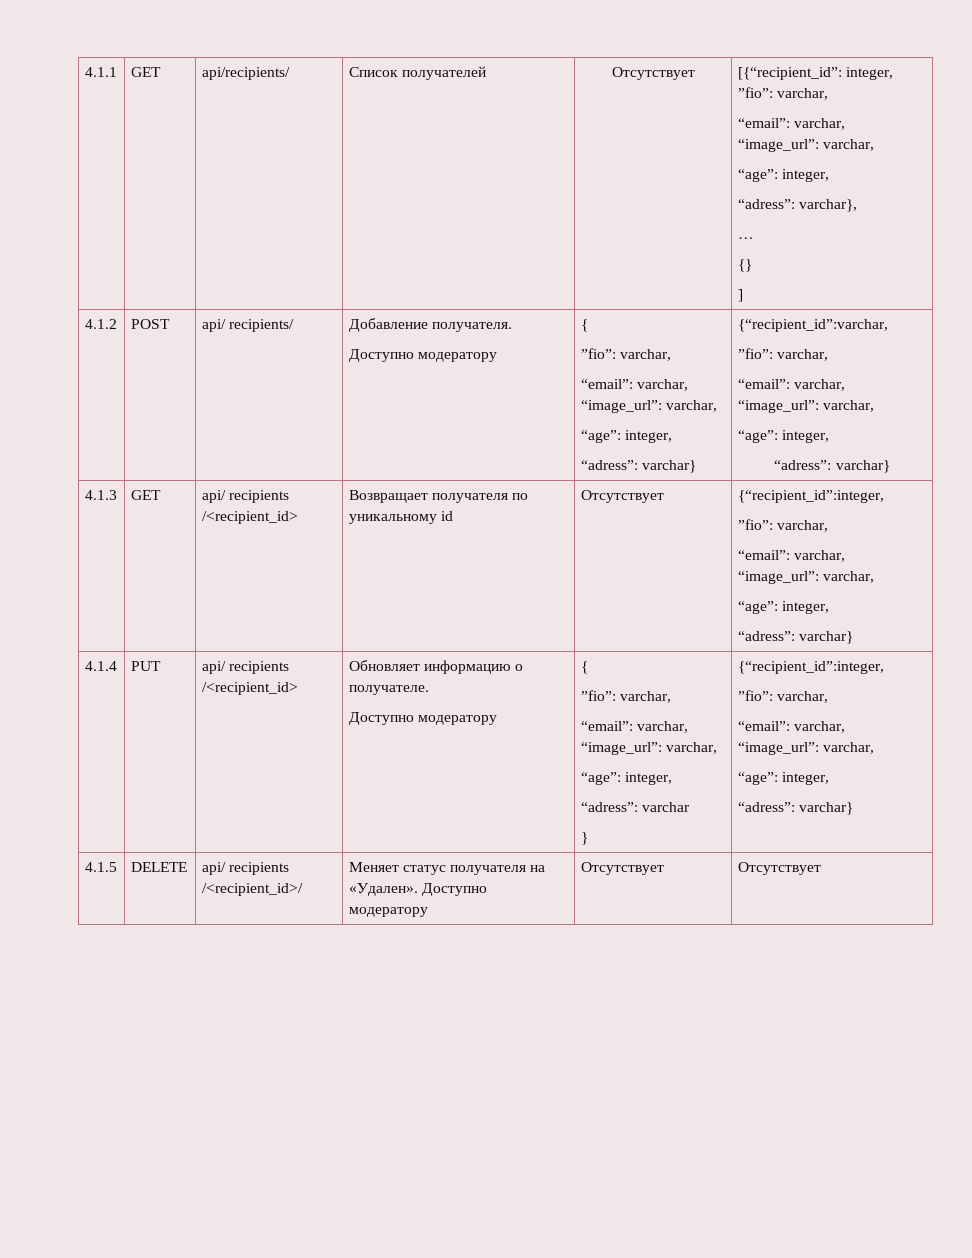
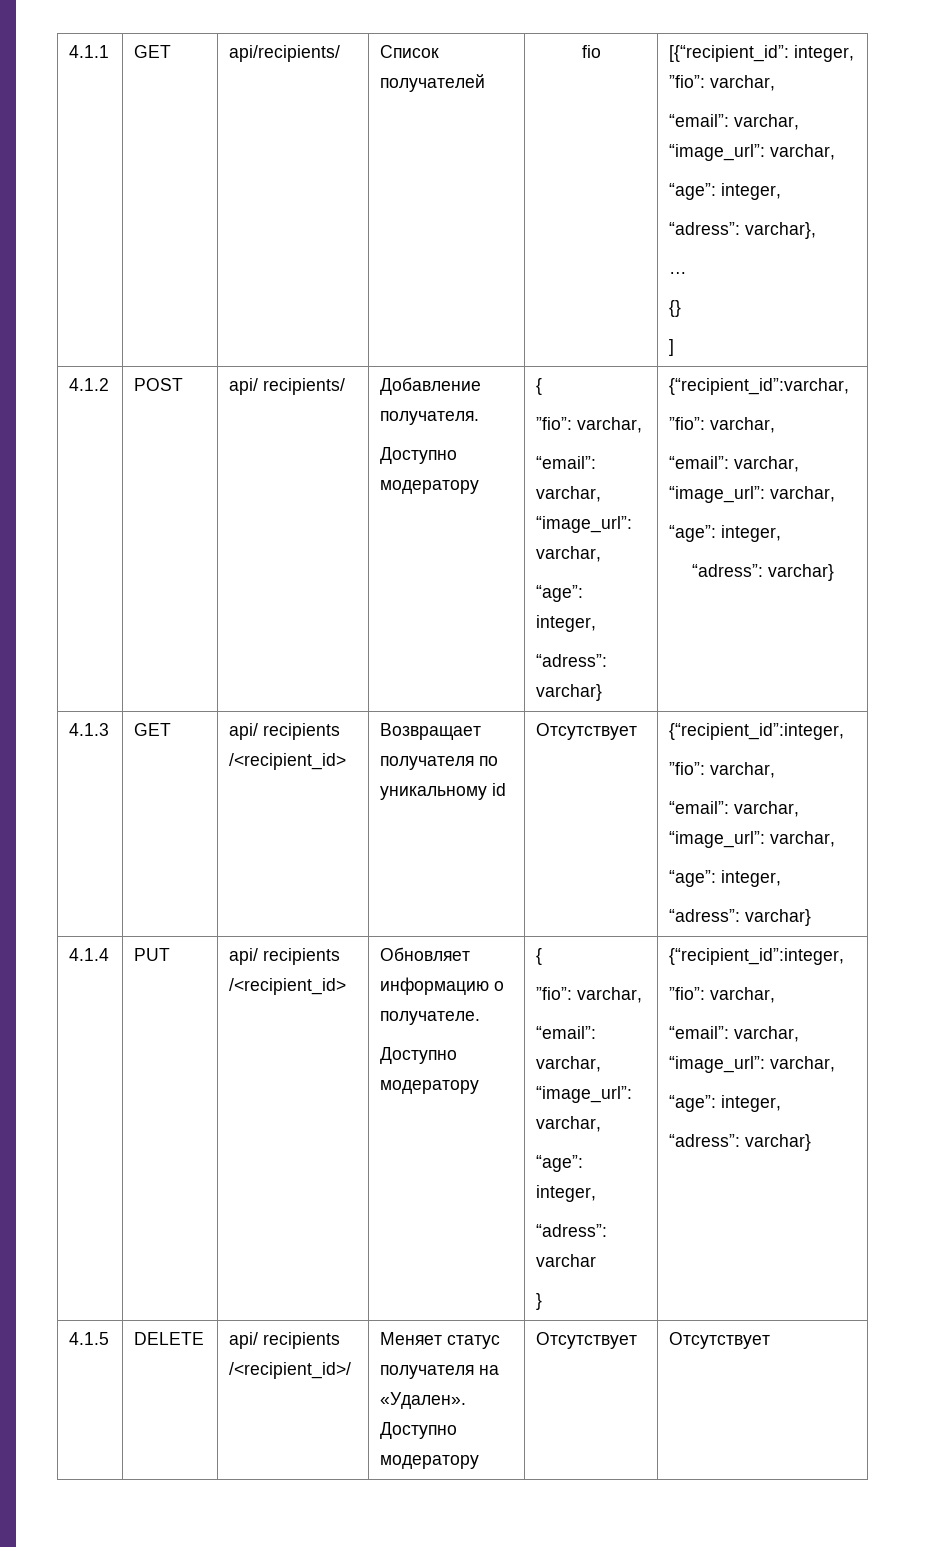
[611,67,695,80] Отсутствует -> [581,45,601,58] fio

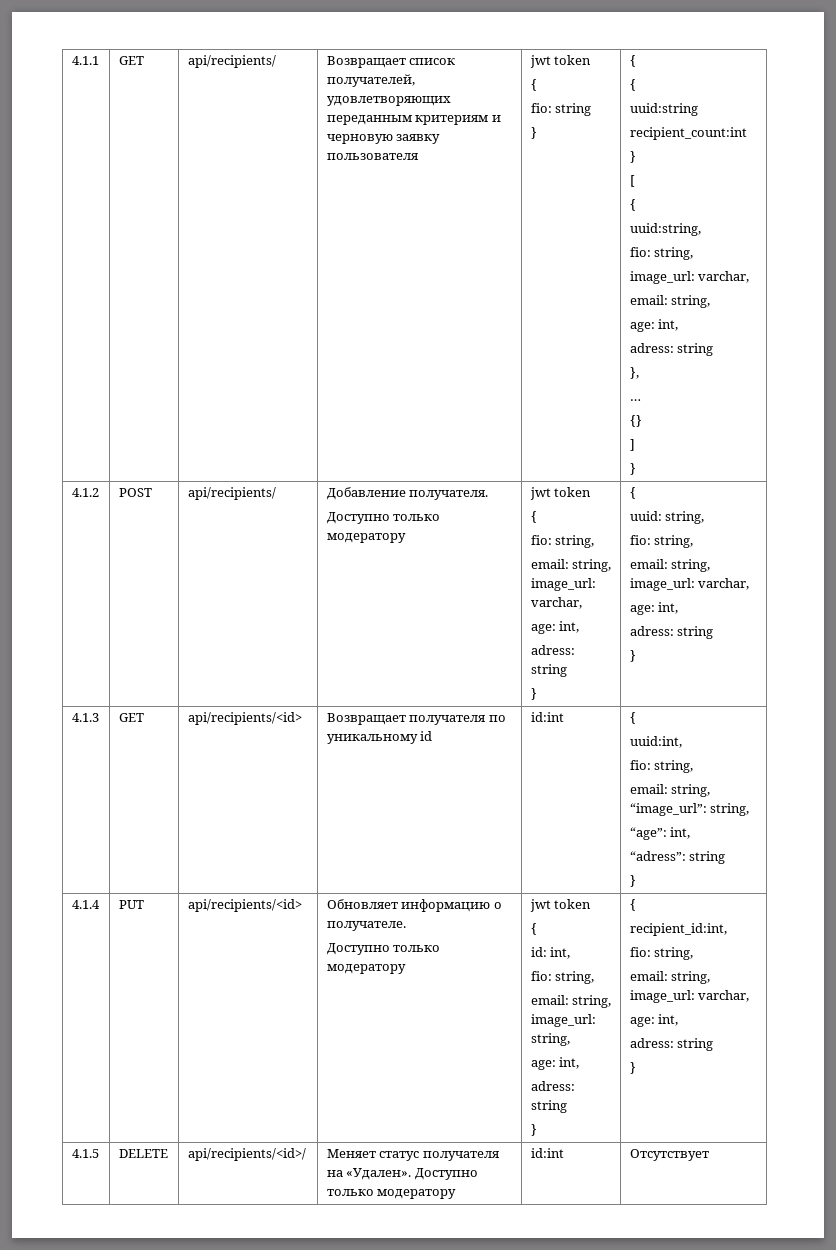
[380,45,440,58] [380,74,486,92] [581,45,601,58] [669,45,855,62] [669,75,776,91] [669,114,800,130] [669,144,836,161] [669,183,782,200] [669,222,817,239] Список получателей | fio | [{“recipient_id”: integer, ”fio”: varchar, // “email”: varchar, “image_url”: varchar, // “age”: integer, // “adress”: varchar}, -> [326,56,456,68] [326,74,415,87] [326,96,451,106] [326,115,501,125] [326,134,441,144] [326,153,419,160] [529,55,592,68] [530,79,537,91] [530,103,592,116] [530,127,537,139] [629,55,636,67] [629,79,636,91] [629,103,698,116] [629,127,747,140] [629,151,636,163] [629,175,635,187] [629,199,636,211] [629,223,701,236] [629,247,694,260] [629,271,750,284] [629,295,711,308] [629,319,679,332] [629,343,714,356] [629,367,639,379] Возвращает список получателей, удовлетворяющих переданным критериям и черновую заявку пользователя | jwt token // { // fio: string // } | { // { // uuid:string // recipient_count:int // } // [ // { // uuid:string, // fio: string, // image_url: varchar, // email: string, // age: int, // adress: string // },
(675, 347) none -> [629,463,636,475] // }
[229,378,346,395] api/ recipients/ -> [187,487,276,500] api/recipients/
[380,480,480,494] [536,378,543,395] [536,417,643,433] [536,456,597,469] [536,486,602,502] [536,516,633,533] [536,546,602,562] [536,585,584,602] [536,615,597,632] [536,654,608,667] [536,684,603,701] [669,378,850,395] [669,417,776,433] [669,456,800,472] [669,486,836,503] [669,525,782,542] [691,564,834,581] модератору | { // ”fio”: varchar, // “email”: varchar, “image_url”: varchar, // “age”: integer, // “adress”: varchar} | {“recipient_id”:varchar, // ”fio”: varchar, // “email”: varchar, “image_url”: varchar, // “age”: integer, // “adress”: varchar} -> [393,514,441,521] [326,533,406,543] [529,487,592,500] [530,511,537,523] [530,535,595,548] [530,559,612,572] [530,578,596,591] [530,597,582,609] [530,621,580,634] [530,645,575,655] [530,664,567,677] [530,688,537,700] [629,487,636,499] [629,511,705,524] [629,535,694,548] [629,559,711,572] [629,578,750,591] [629,602,679,615] [629,626,714,639] [629,650,636,662] только модератору | jwt token // { // fio: string, // email: string, image_url: varchar, // age: int, // adress: string // } | { // uuid: string, // fio: string, // email: string, image_url: varchar, // age: int, // adress: string // }
[229,723,341,740] [229,753,347,770] api/ recipients /<recipient_id> -> [187,712,302,725] api/recipients/<id>
[536,723,638,740] [669,723,845,740] [669,762,776,778] [669,801,800,817] [669,831,836,848] [669,870,782,887] [669,909,812,926] Отсутствует | {“recipient_id”:integer, // ”fio”: varchar, // “email”: varchar, “image_url”: varchar, // “age”: integer, // “adress”: varchar} -> [530,712,564,722] [629,712,636,724] [629,736,682,748] [629,760,694,773] [629,784,711,797] [629,803,750,816] [629,827,691,840] [629,851,726,864] [629,875,636,887] id:int | { // uuid:int, // fio: string, // email: string, “image_url”: string, // “age”: int, // “adress”: string // }
[229,948,341,965] [229,978,347,995] api/ recipients /<recipient_id> -> [187,899,302,912] api/recipients/<id>
[380,1080,480,1094] [536,948,543,965] [536,987,643,1003] [536,1026,597,1039] [536,1056,602,1072] [536,1086,633,1103] [536,1116,602,1132] [536,1155,584,1172] [536,1185,597,1202] [536,1224,608,1237] [536,1254,597,1267] [536,1293,543,1310] [669,948,845,965] [669,987,776,1003] [669,1026,800,1042] [669,1056,836,1073] [669,1095,782,1112] [669,1134,812,1151] модератору | { // ”fio”: varchar, // “email”: varchar, “image_url”: varchar, // “age”: integer, // “adress”: varchar // } | {“recipient_id”:integer, // ”fio”: varchar, // “email”: varchar, “image_url”: varchar, // “age”: integer, // “adress”: varchar} -> [393,945,441,952] [326,964,406,974] [529,899,592,912] [530,923,537,935] [530,947,571,959] [530,971,595,984] [530,995,612,1008] [530,1014,596,1027] [530,1033,570,1046] [530,1057,580,1070] [530,1081,575,1091] [530,1100,567,1113] [530,1124,537,1136] [629,899,636,911] [629,923,727,936] [629,947,694,960] [629,971,711,984] [629,990,750,1003] [629,1014,679,1027] [629,1038,714,1051] [629,1062,636,1074] только модератору | jwt token // { // id: int, // fio: string, // email: string, image_url: string, // age: int, // adress: string // } | { // recipient_id:int, // fio: string, // email: string, image_url: varchar, // age: int, // adress: string // }
[229,1332,341,1349] [229,1362,352,1379] api/ recipients /<recipient_id>/ -> [187,1148,306,1161] api/recipients/<id>/
[380,1455,480,1469] [536,1332,638,1349] модератору | Отсутствует -> [326,1189,457,1199] [530,1148,564,1158] только модератору | id:int

